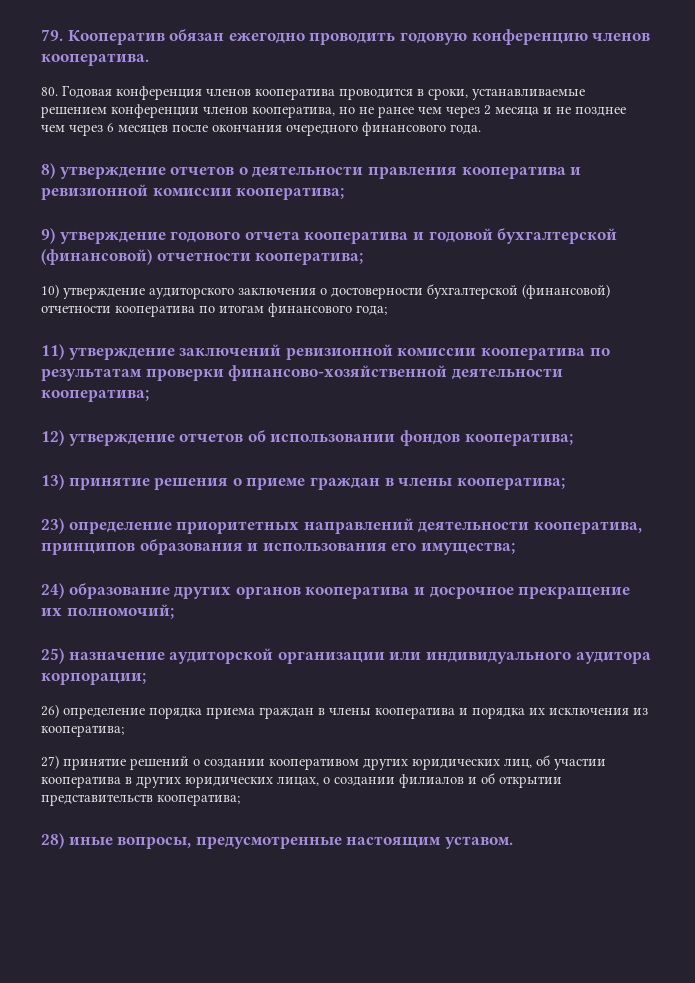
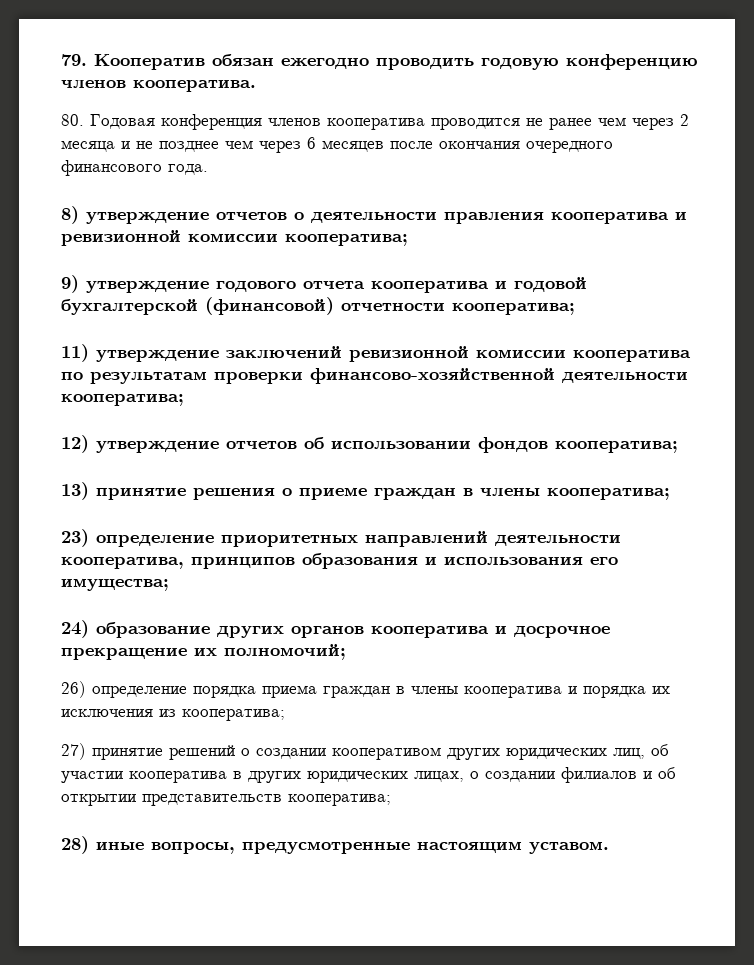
[417,88,585,100] [41,104,355,118] в сроки, устанавливаемые решением конференции членов кооператива, но -> (520, 124) none
[41,284,610,299] [41,303,387,317] // 10) утверждение аудиторского заключения о достоверности бухгалтерской (финансовой) отчетности кооператива по итогам финансового года; -> (575, 309) none
[41,648,651,664] [41,672,146,685] // 25) назначение аудиторской организации или индивидуального аудитора корпорации; -> (346, 652) none

